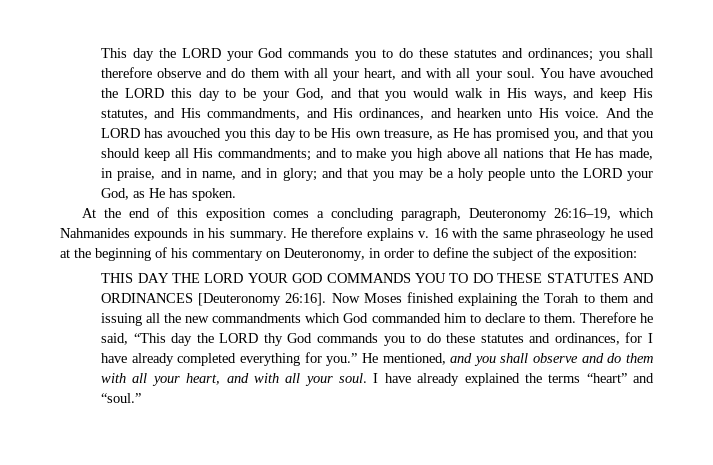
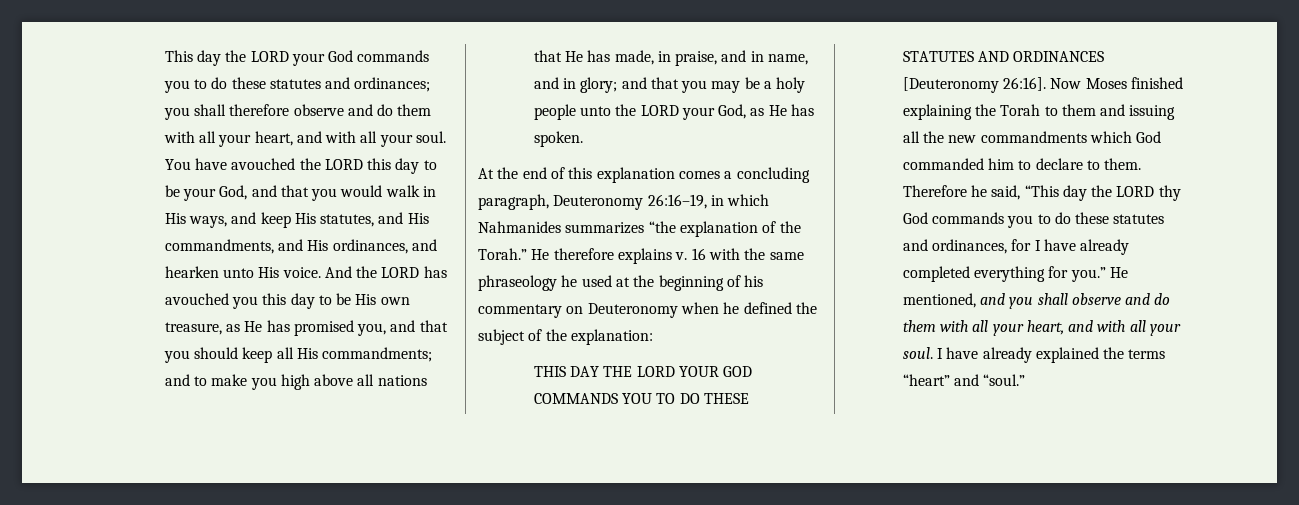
[205,208,266,221] exposition -> [596,167,675,183] explanation
(611, 214) none -> [710,195,724,206] in
[134,228,287,241] expounds in his summary. -> [565,221,801,237] [478,248,527,260] summarizes “the explanation of the Torah.”
[284,247,468,261] Deuteronomy, in order to define -> [587,302,792,318] Deuteronomy when he defined
[574,248,637,261] exposition: -> [570,329,653,345] explanation:

